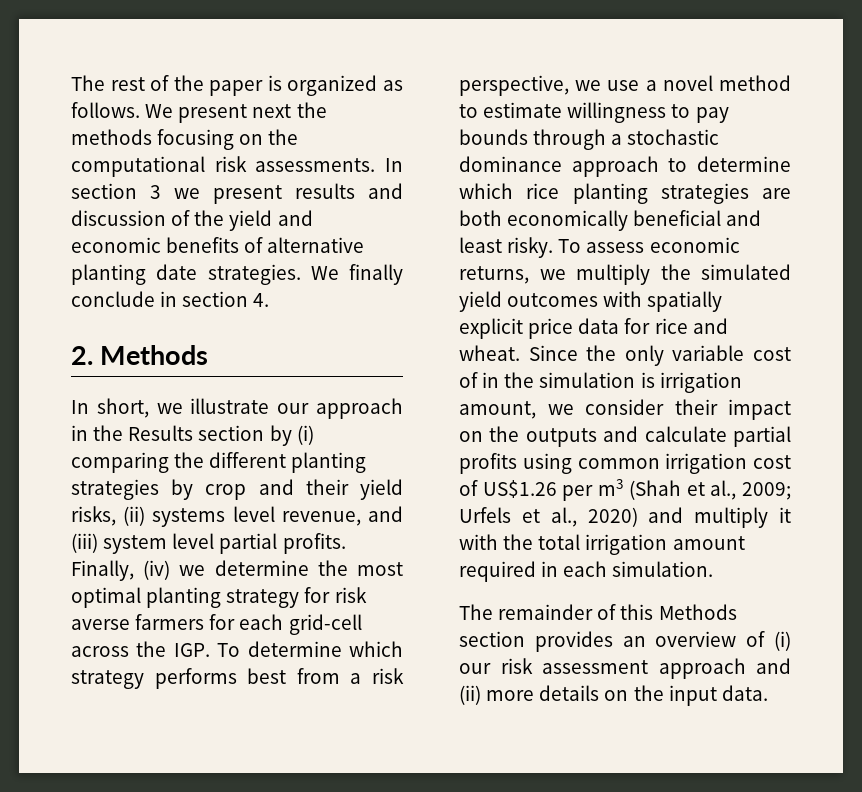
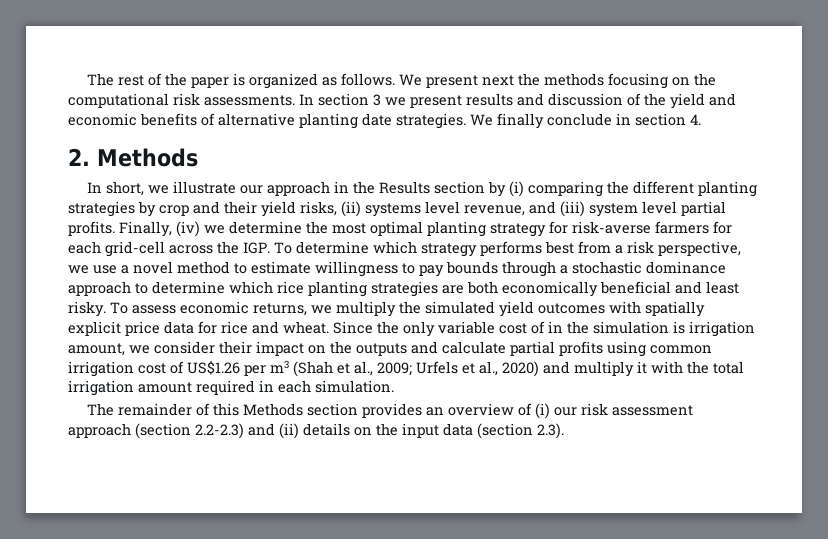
[334,587,367,603] [71,619,130,630] risk averse -> [572,221,651,234] risk-averse
(746, 668) none -> [135,423,244,439] (section 2.2-2.3)
[486,690,535,701] more -> (299, 431) none
[721,685,768,701] data. -> [443,423,564,439] data (section 2.3).

